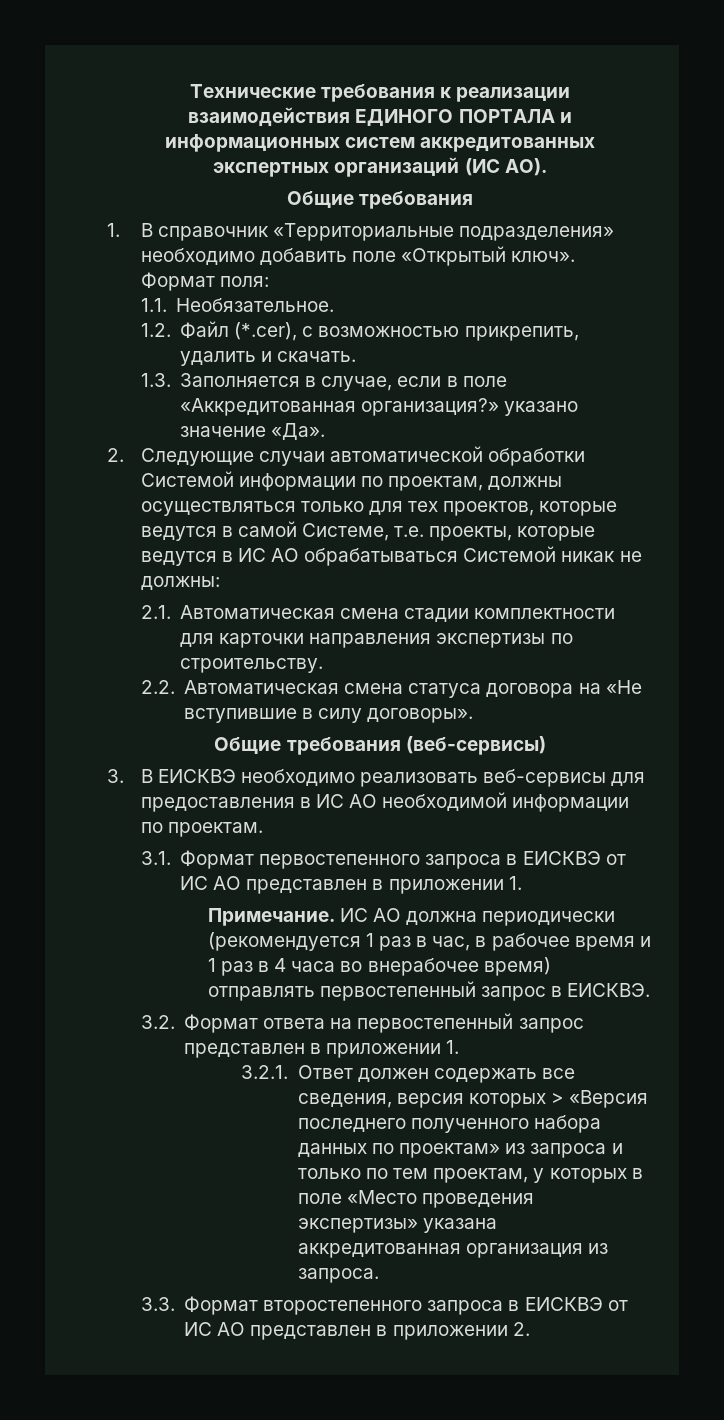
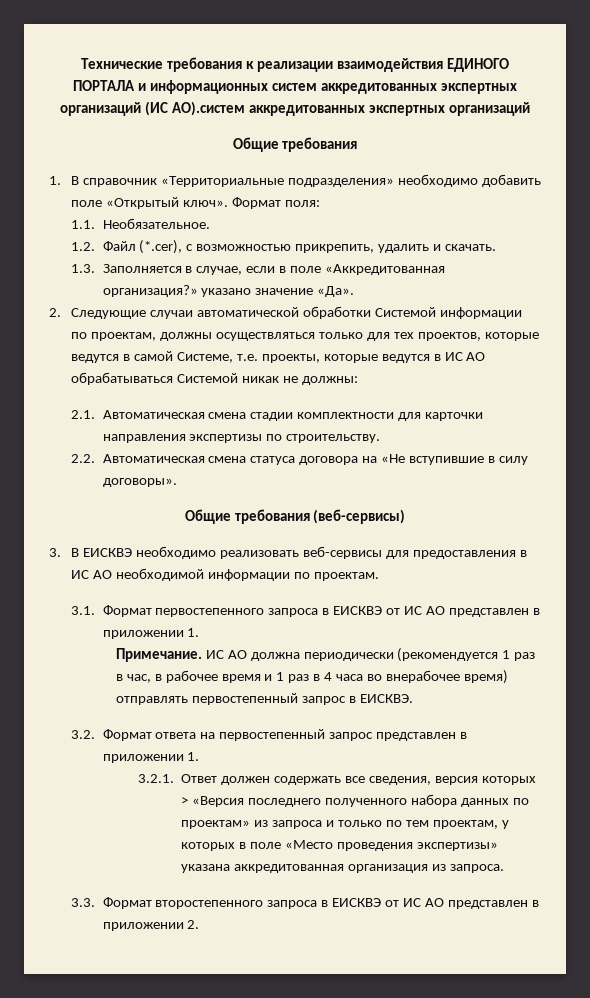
[504,158,547,176] АО). -> [172,101,530,116] АО).систем аккредитованных экспертных организаций

